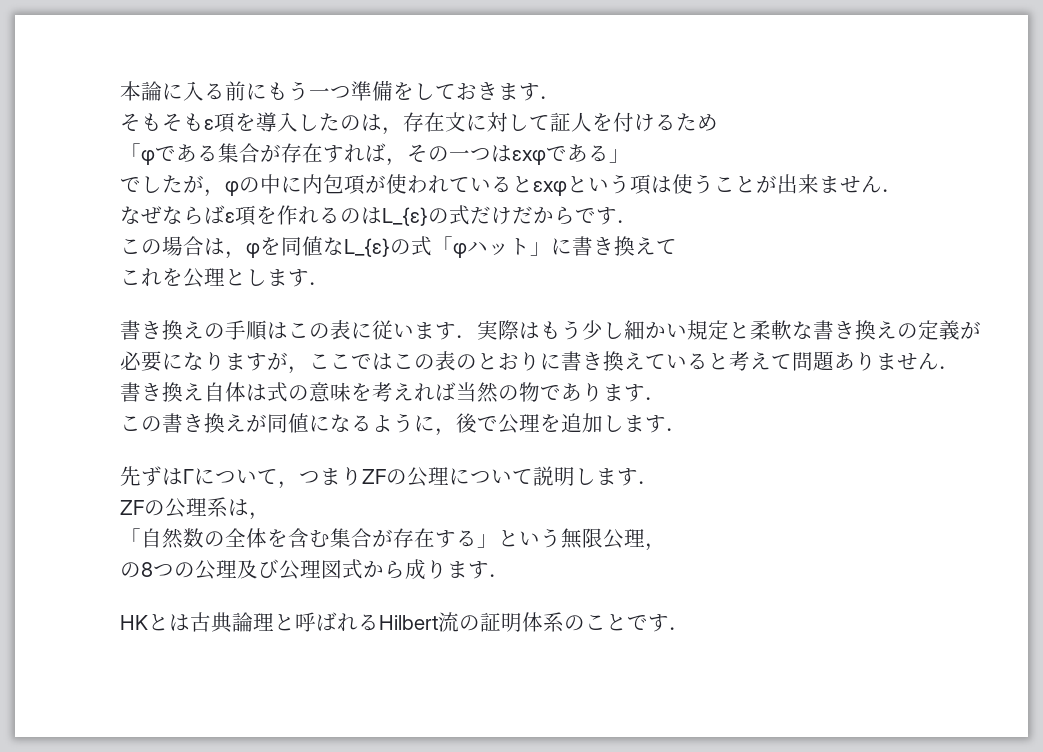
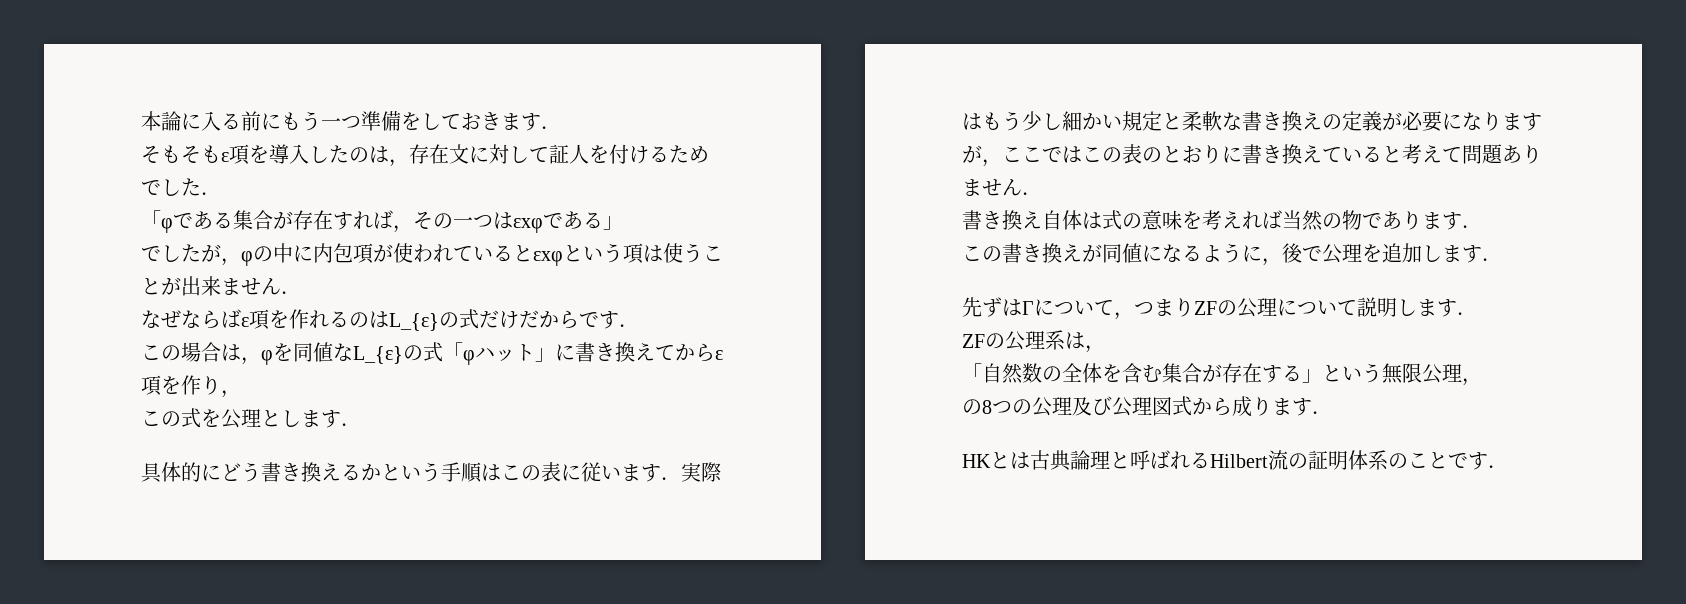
(718, 122) none -> [141,178,221,196] でした．
[120,268,162,287] // これ -> [675,343,723,362] [141,375,241,398] [141,408,201,428] からε項を作り， // この式
[120,320,225,340] 書き換えの -> [141,462,441,483] 具体的にどう書き換えるかという

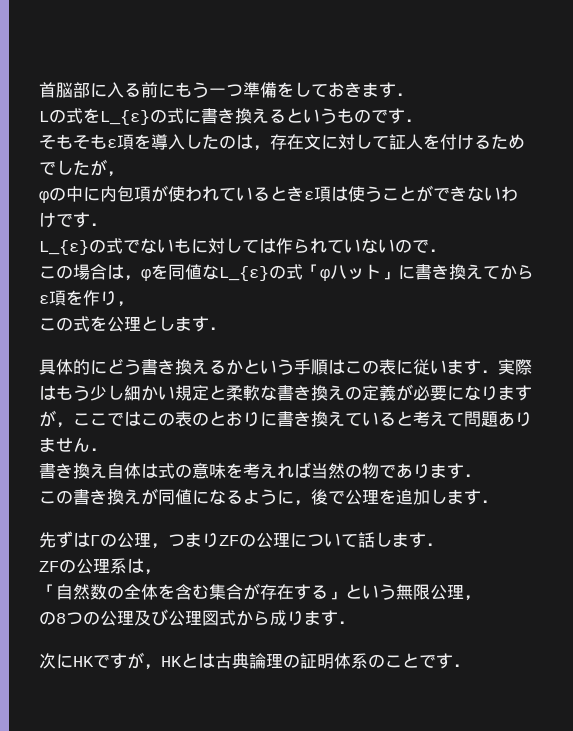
[141,111,181,131] 本論 -> [39,82,90,98] 首脳部
(561, 127) none -> [39,108,422,125] // Lの式をL_{ε}の式に書き換えるというものです．
[201,192,221,195] [141,210,623,233] [141,244,241,266] ． // 「φである集合が存在すれば，その一つはεxφである」 // でしたが， -> [90,159,124,177] が， //
[533,243,623,266] εxφという -> [287,186,314,201] きε
[181,276,301,296] [141,309,619,331] 出来ません． // なぜならばε項を作れるのはL_{ε}の式だけだからです -> [433,186,518,202] [39,212,107,228] [39,238,429,255] できないわけです． // L_{ε}の式でないもに対しては作られていないので
[1034,299,1114,316] について -> [100,532,151,548] の公理
[1357,297,1397,317] 説明 -> [358,532,375,548] 話
[962,450,1288,471] HKとは古典論理と呼ばれるHilbert流 -> [39,652,283,670] 次にHKですが，HKとは古典論理

